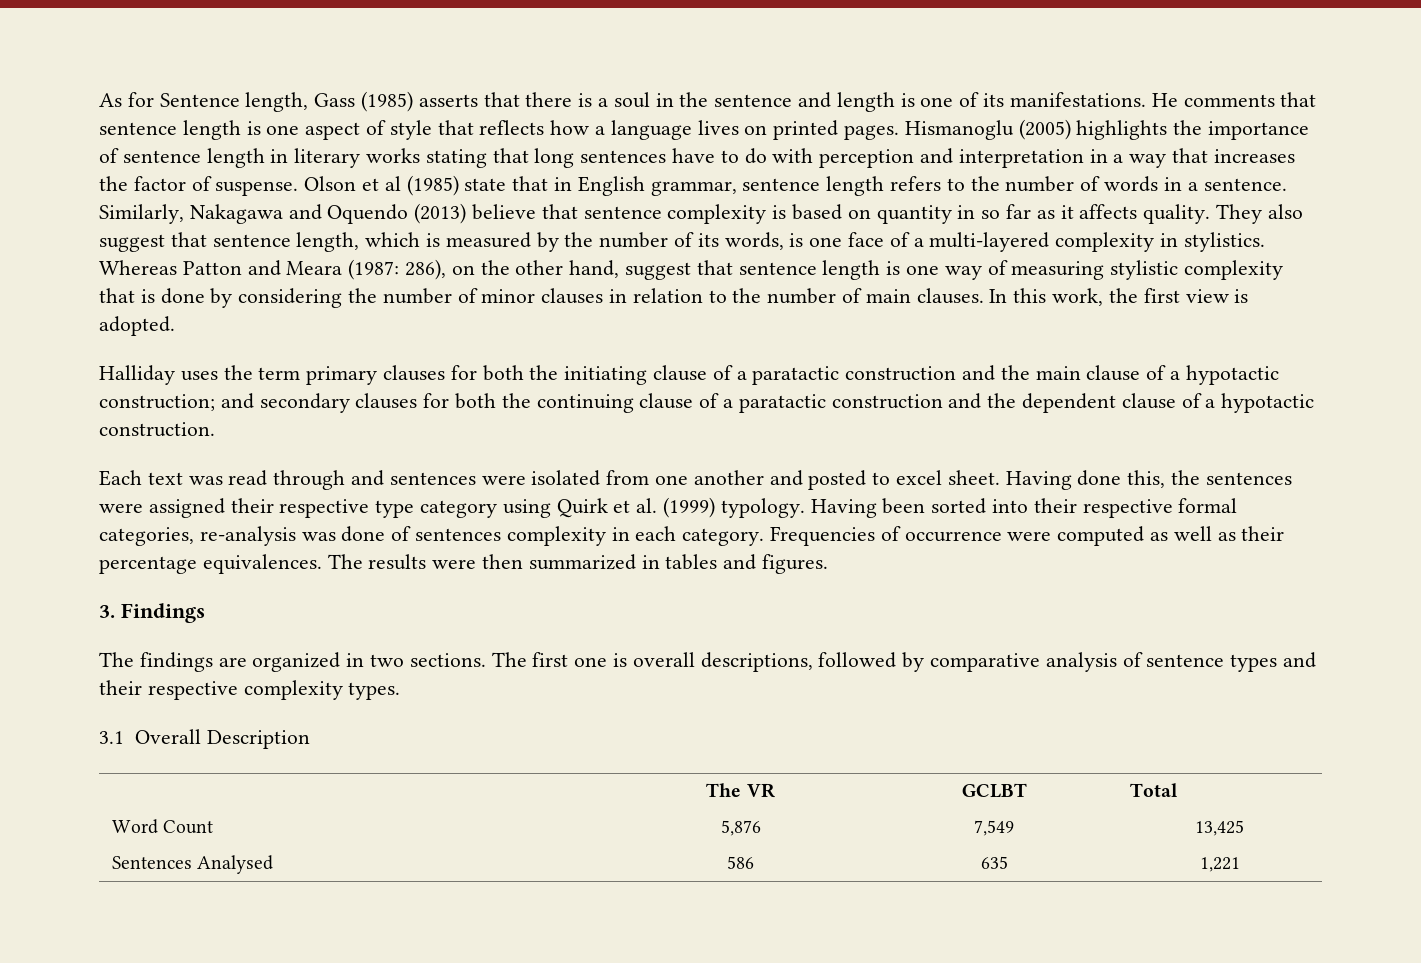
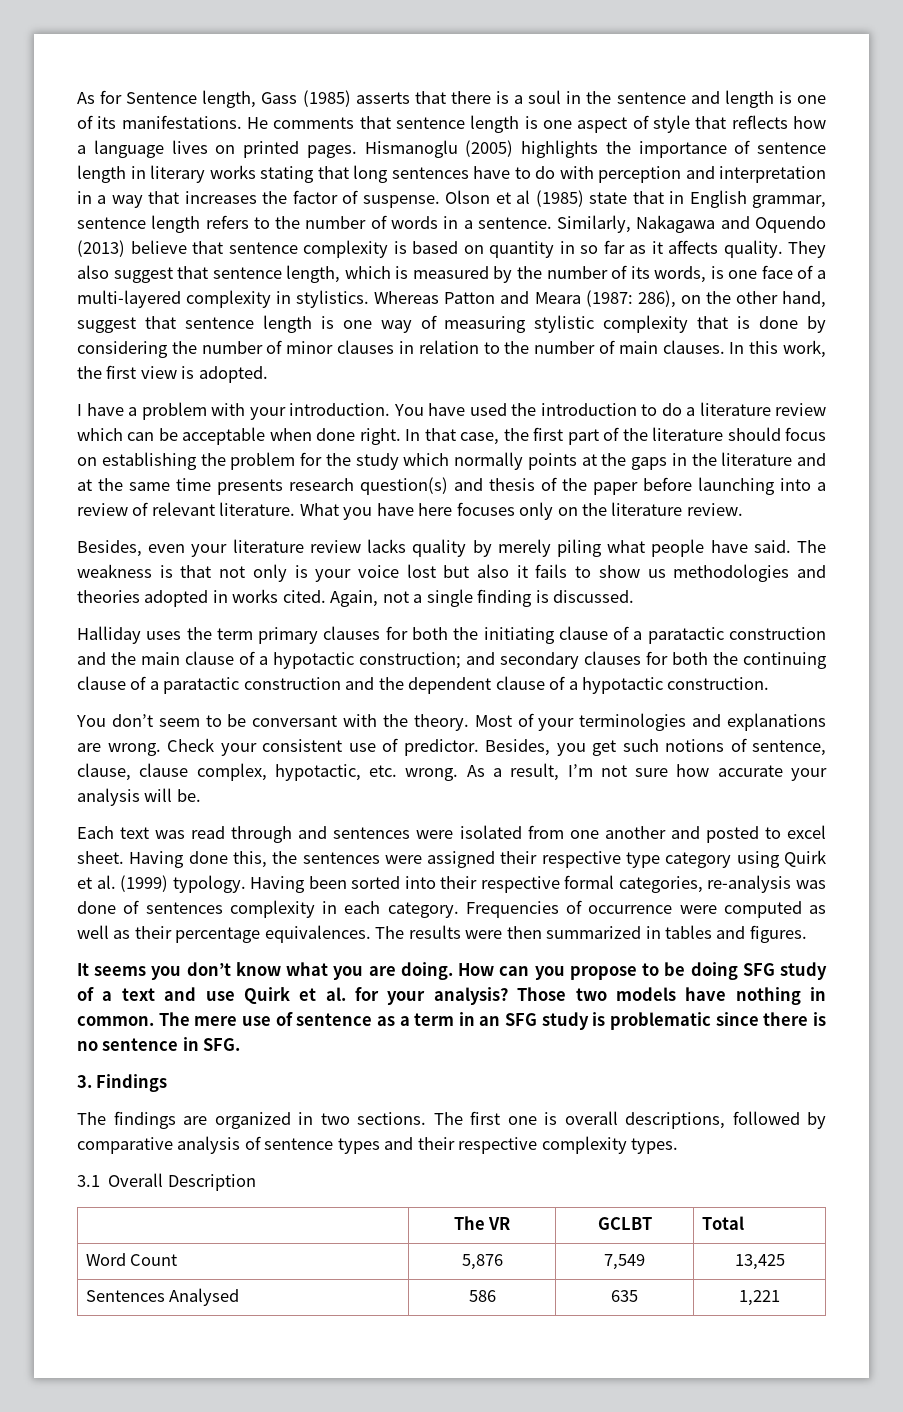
(175, 326) none -> [77,402,826,420] [77,427,827,445] [77,452,826,470] [77,477,826,495] [77,502,743,520] [77,539,826,557] [77,564,826,582] [77,589,635,607] // I have a problem with your introduction. You have used the introduction to do a literature review which can be acceptable when done right. In that case, the first part of the literature should focus on establishing the problem for the study which normally points at the gaps in the literature and at the same time presents research question(s) and thesis of the paper before launching into a review of relevant literature. What you have here focuses only on the literature review. // Besides, even your literature review lacks quality by merely piling what people have said. The weakness is that not only is your voice lost but also it fails to show us methodologies and theories adopted in works cited. Again, not a single finding is discussed.
(215, 429) none -> [76,713,826,731] [77,738,826,756] [77,763,828,781] [77,788,201,806] // You don’t seem to be conversant with the theory. Most of your terminologies and explanations are wrong. Check your consistent use of predictor. Besides, you get such notions of sentence, clause, clause complex, hypotactic, etc. wrong. As a result, I’m not sure how accurate your analysis will be.
(829, 564) none -> [77,962,828,980] [77,987,826,1005] [77,1012,826,1030] [77,1037,241,1051] // It seems you don’t know what you are doing. How can you propose to be doing SFG study of a text and use Quirk et al. for your analysis? Those two models have nothing in common. The mere use of sentence as a term in an SFG study is problematic since there is no sentence in SFG.

